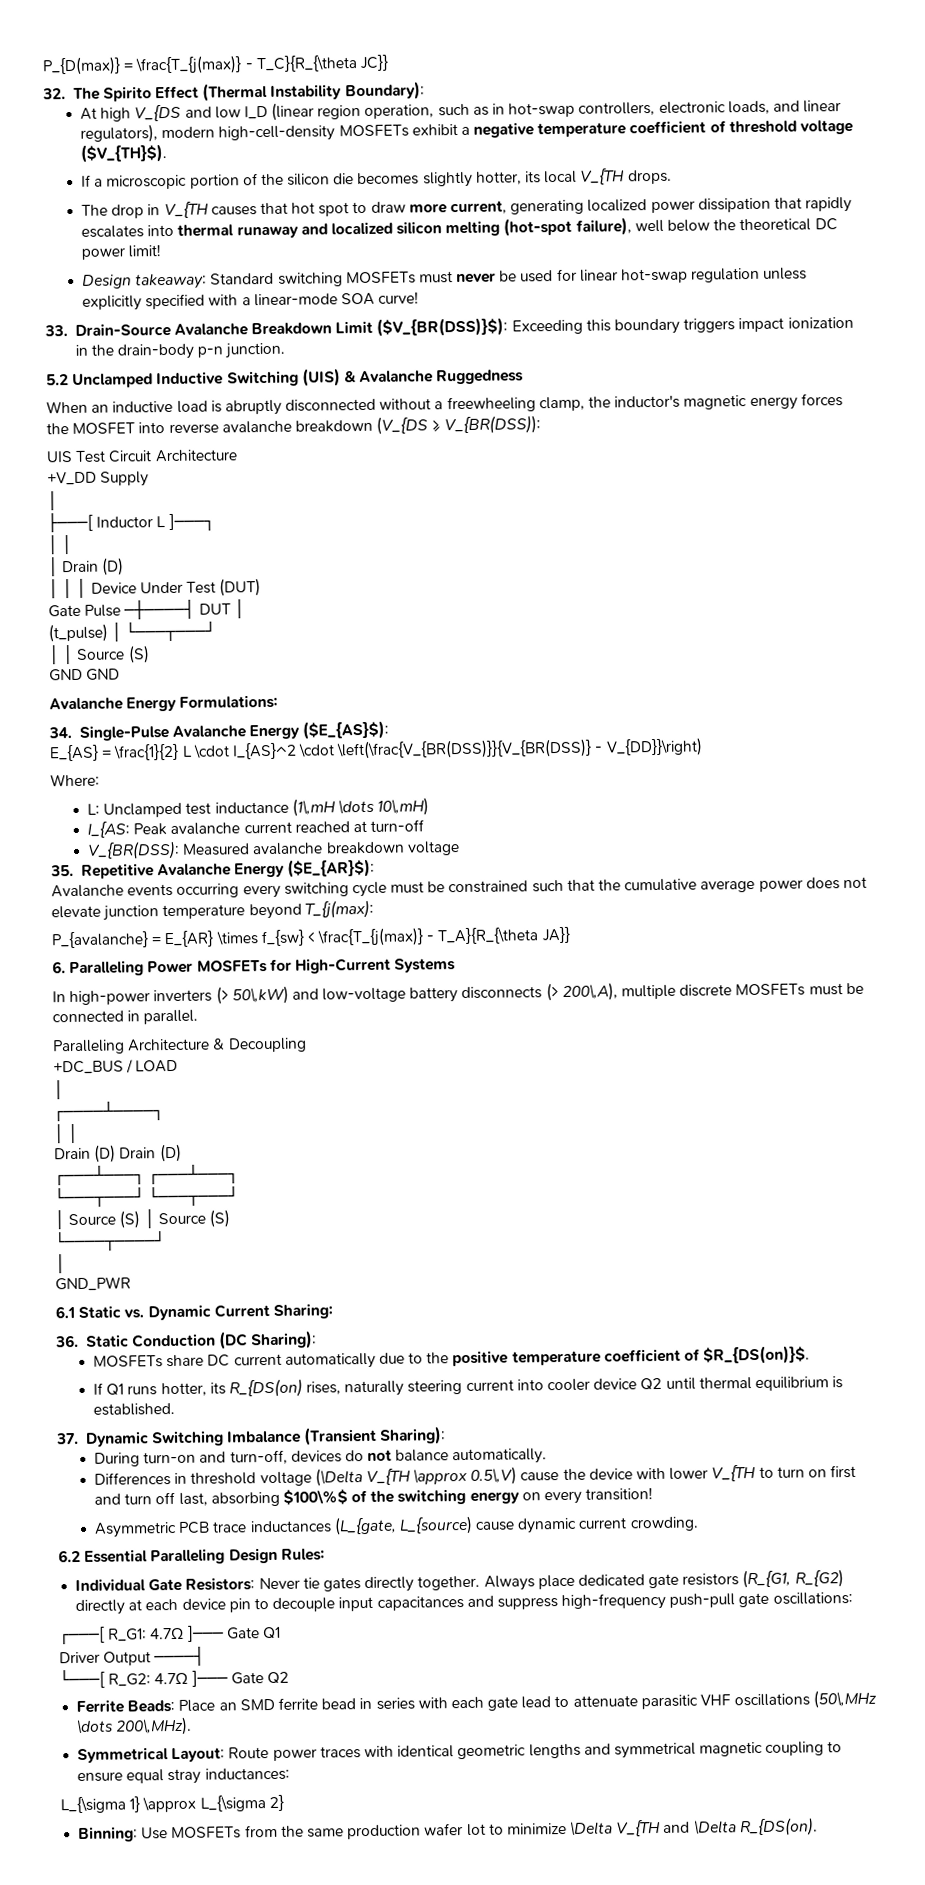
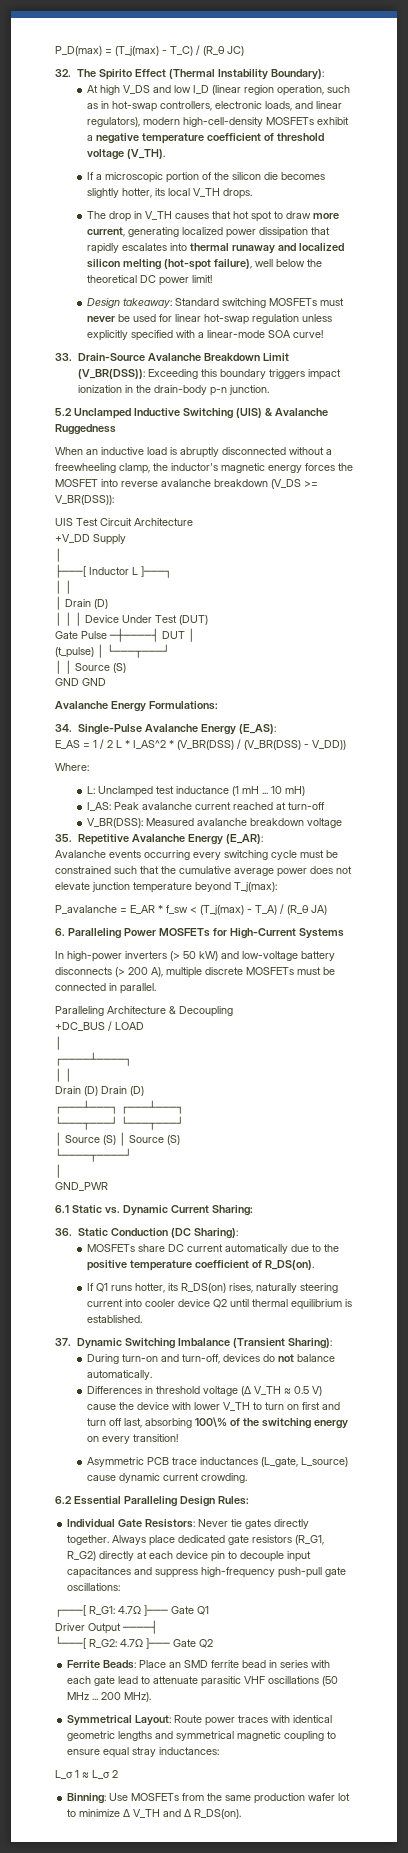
[42,54,389,76] P_{D(max)} = \frac{T_{j(max)} - T_C}{R_{\theta JC}} -> [55,45,244,56] P_D(max) = (T_j(max) - T_C) / (R_θ JC)
[134,104,182,122] V_{DS -> [123,85,151,94] V_DS
[79,144,167,163] ($V_{TH}$). -> [127,149,166,159] (V_TH).
[580,168,626,185] V_{TH -> [193,188,221,197] V_TH
[163,201,209,219] V_{TH -> [145,211,173,220] V_TH
[376,317,509,337] ($V_{BR(DSS)}$): -> [77,369,145,379] (V_BR(DSS)):
[376,415,542,435] (V_{DS ≥ V_{BR(DSS)): -> [271,479,318,489] [55,495,114,505] (V_DS >= V_BR(DSS)):
[302,720,390,740] [49,737,703,762] ($E_{AS}$): // E_{AS} = \frac{1}{2} L \cdot I_{AS}^2 \cdot \left(\frac{V_{BR(DSS)}}{V_{BR(DSS)} - V_{DD}}\right) -> [238,724,276,734] [55,739,346,750] (E_AS): // E_AS = 1 / 2 L * I_AS^2 * (V_BR(DSS) / (V_BR(DSS) - V_DD))
[291,797,430,817] [86,821,130,838] (1\,mH \dots 10\,mH) // I_{AS: -> [232,786,306,796] [87,802,112,811] (1 mH ... 10 mH) // I_AS:
[86,840,180,860] V_{BR(DSS): -> [87,818,144,828] V_BR(DSS):
[287,858,376,878] ($E_{AR}$): -> [225,834,263,844] (E_AR):
[304,899,374,919] [51,926,571,949] T_{j(max): // P_{avalanche} = E_{AR} \times f_{sw} < \frac{T_{j(max)} - T_A}{R_{\theta JA}} -> [234,882,277,892] [55,904,327,915] T_j(max): // P_avalanche = E_AR * f_sw < (T_j(max) - T_A) / (R_θ JA)
[231,985,289,1005] 50\,kW) -> [183,951,218,961] 50 kW)
[561,982,618,1001] 200\,A), -> [128,967,163,977] 200 A),
[703,1345,811,1365] $R_{DS(on)}$. -> [265,1260,315,1270] R_DS(on).
[228,1378,303,1398] R_{DS(on) -> [181,1283,227,1293] R_DS(on)
[314,1466,518,1487] (\Delta V_{TH \approx 0.5\,V) -> [241,1386,323,1396] (Δ V_TH ≈ 0.5 V)
[711,1465,757,1482] V_{TH -> [223,1402,251,1411] V_TH
[282,1489,348,1505] $100\%$ -> [195,1417,228,1427] 100\%
[333,1515,473,1536] (L_{gate, L_{source) -> [261,1457,349,1467] (L_gate, L_source)
[742,1569,844,1589] (R_{G1, R_{G2) -> [295,1535,325,1545] [67,1551,97,1561] (R_G1, R_G2)
[813,1689,878,1709] [76,1716,193,1736] (50\,MHz \dots 200\,MHz). -> [322,1676,339,1686] [67,1692,152,1702] (50 MHz ... 200 MHz).
[60,1794,284,1814] L_{\sigma 1} \approx L_{\sigma 2} -> [55,1770,118,1779] L_σ 1 ≈ L_σ 2
[570,1817,818,1837] \Delta V_{TH and \Delta R_{DS(on). -> [123,1809,242,1819] Δ V_TH and Δ R_DS(on).

